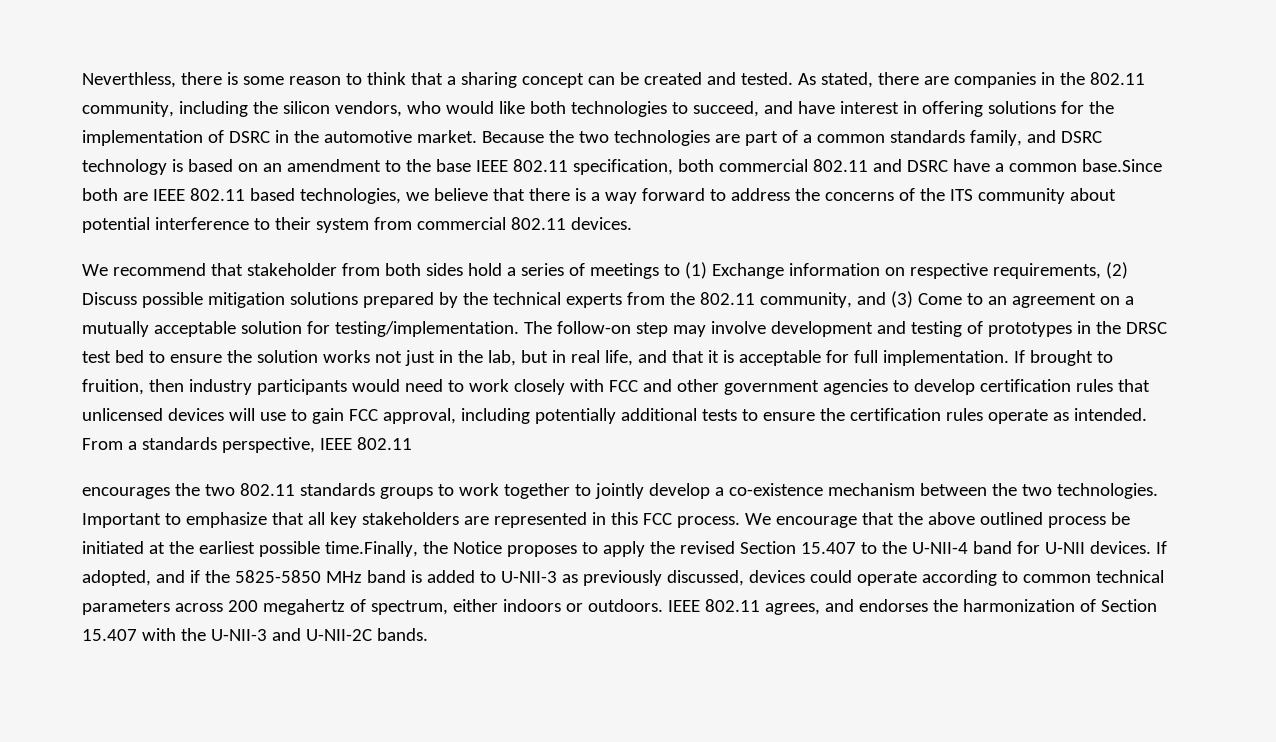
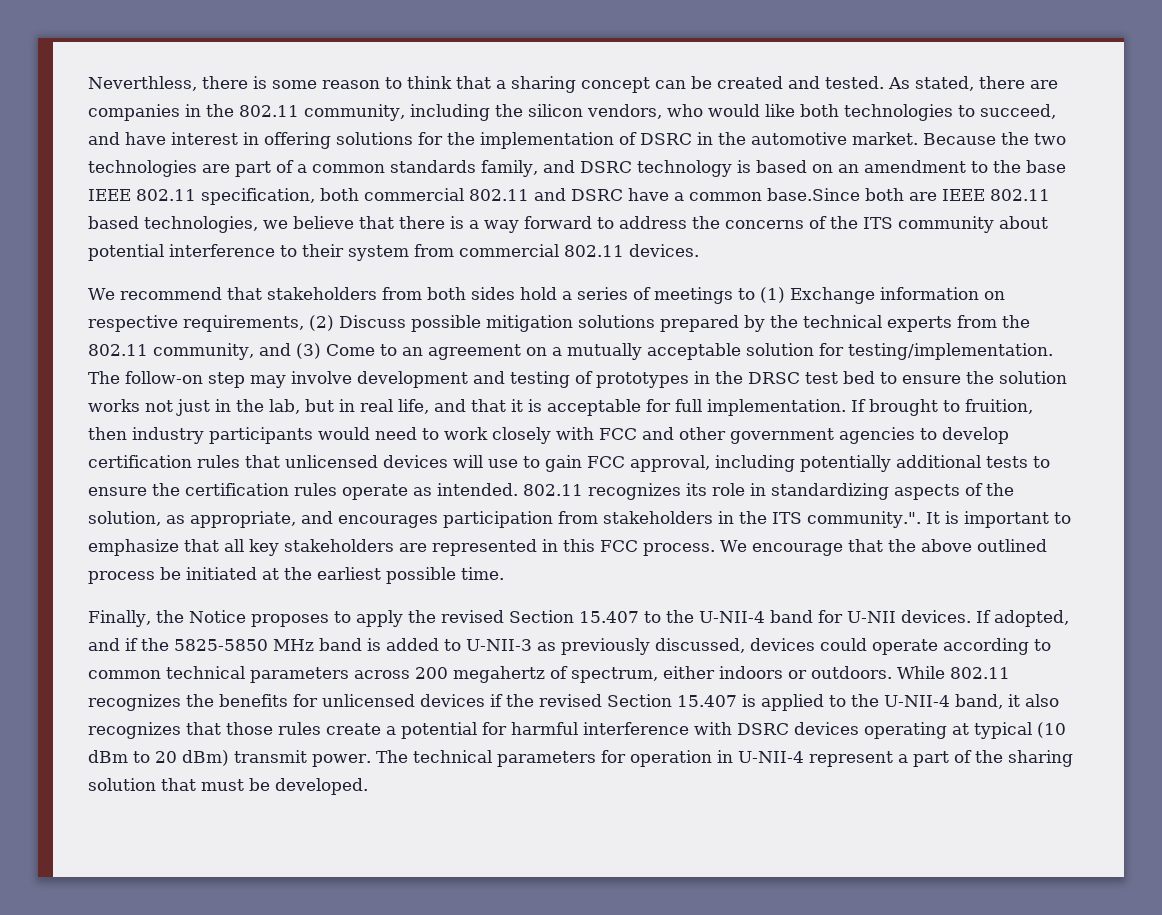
[246,263,337,276] stakeholder -> [266,287,377,300] stakeholders
[82,437,412,453] [82,483,1158,499] [82,513,161,528] From a standards perspective, IEEE 802.11 // encourages the two 802.11 standards groups to work together to jointly develop a co-existence mechanism between the two technologies. Important -> [523,483,1014,500] [88,511,1049,528] 802.11 recognizes its role in standardizing aspects of the solution, as appropriate, and encourages participation from stakeholders in the ITS community.". It is important
[324,541,418,557] time.Finally, -> [461,567,504,580] [88,610,151,627] time. // Finally,
[667,599,1157,615] [82,628,428,641] IEEE 802.11 agrees, and endorses the harmonization of Section 15.407 with the U-NII-3 and U-NII-2C bands. -> [897,666,1010,679] [88,694,1059,711] [88,722,1066,739] [88,750,1073,767] [88,778,368,795] While 802.11 recognizes the benefits for unlicensed devices if the revised Section 15.407 is applied to the U-NII-4 band, it also recognizes that those rules create a potential for harmful interference with DSRC devices operating at typical (10 dBm to 20 dBm) transmit power. The technical parameters for operation in U-NII-4 represent a part of the sharing solution that must be developed.

